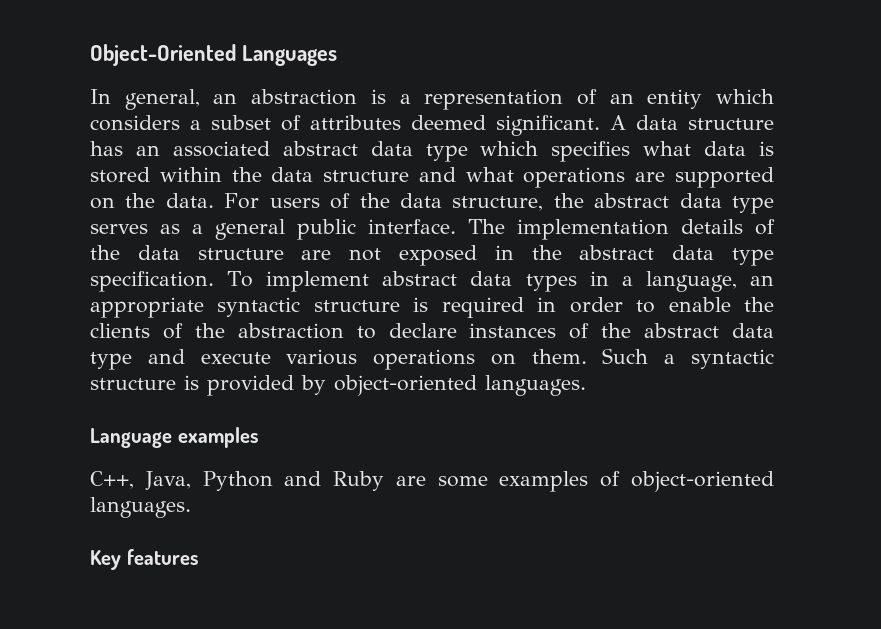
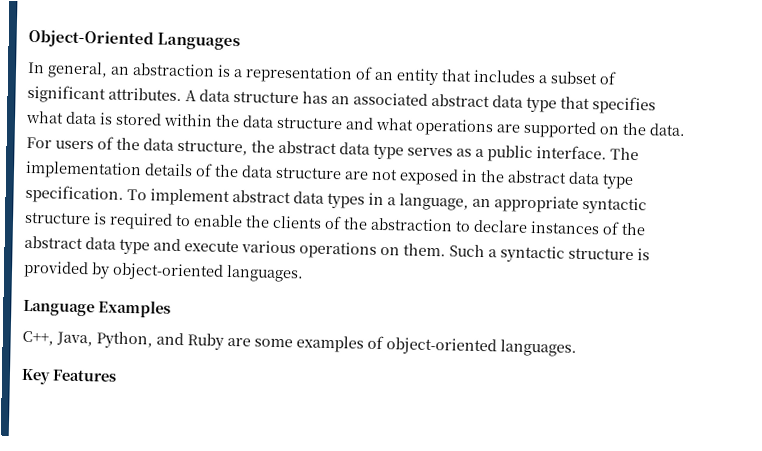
[716,89,775,104] [90,115,180,131] which considers -> [441,69,536,84] that includes
[310,115,600,136] attributes deemed significant. -> [27,84,182,104] significant attributes.
[480,141,539,156] which -> [560,96,590,110] that
[215,219,285,240] general -> (484, 153) none
[537,297,623,313] in order -> (173, 221) none
[177,427,258,448] examples -> [98,300,171,318] Examples
[202,471,273,491] Python -> [96,331,153,349] Python,
[126,549,198,565] features -> [52,369,117,382] Features

